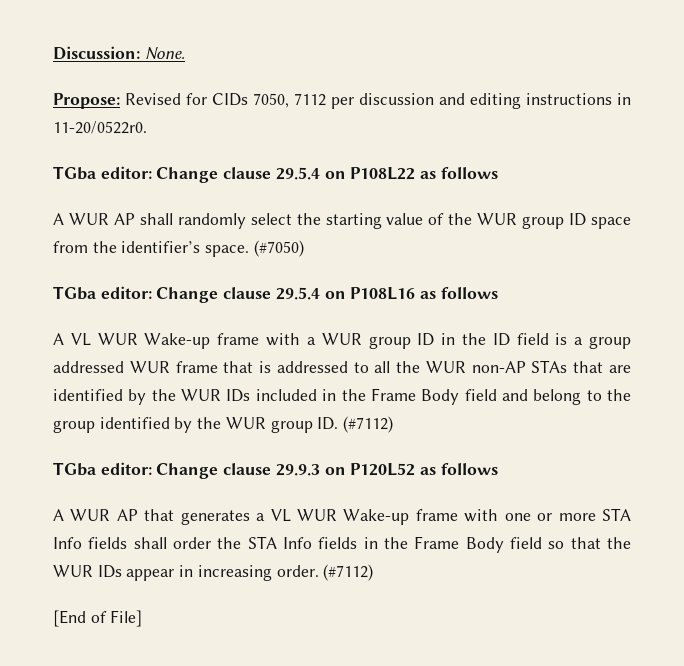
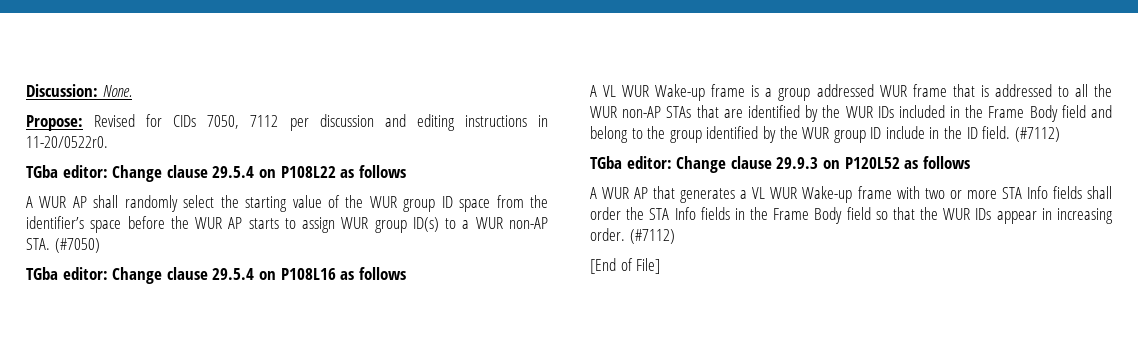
[205,245,250,257] space. -> [90,216,548,233] [26,238,50,250] space before the WUR AP starts to assign WUR group ID(s) to a WUR non-AP STA.
[266,333,549,349] with a WUR group ID in the ID field -> (746, 90) none
[317,417,339,430] ID. -> [870,126,1011,139] ID include in the ID field.
[504,513,531,521] one -> [924,188,945,199] two

